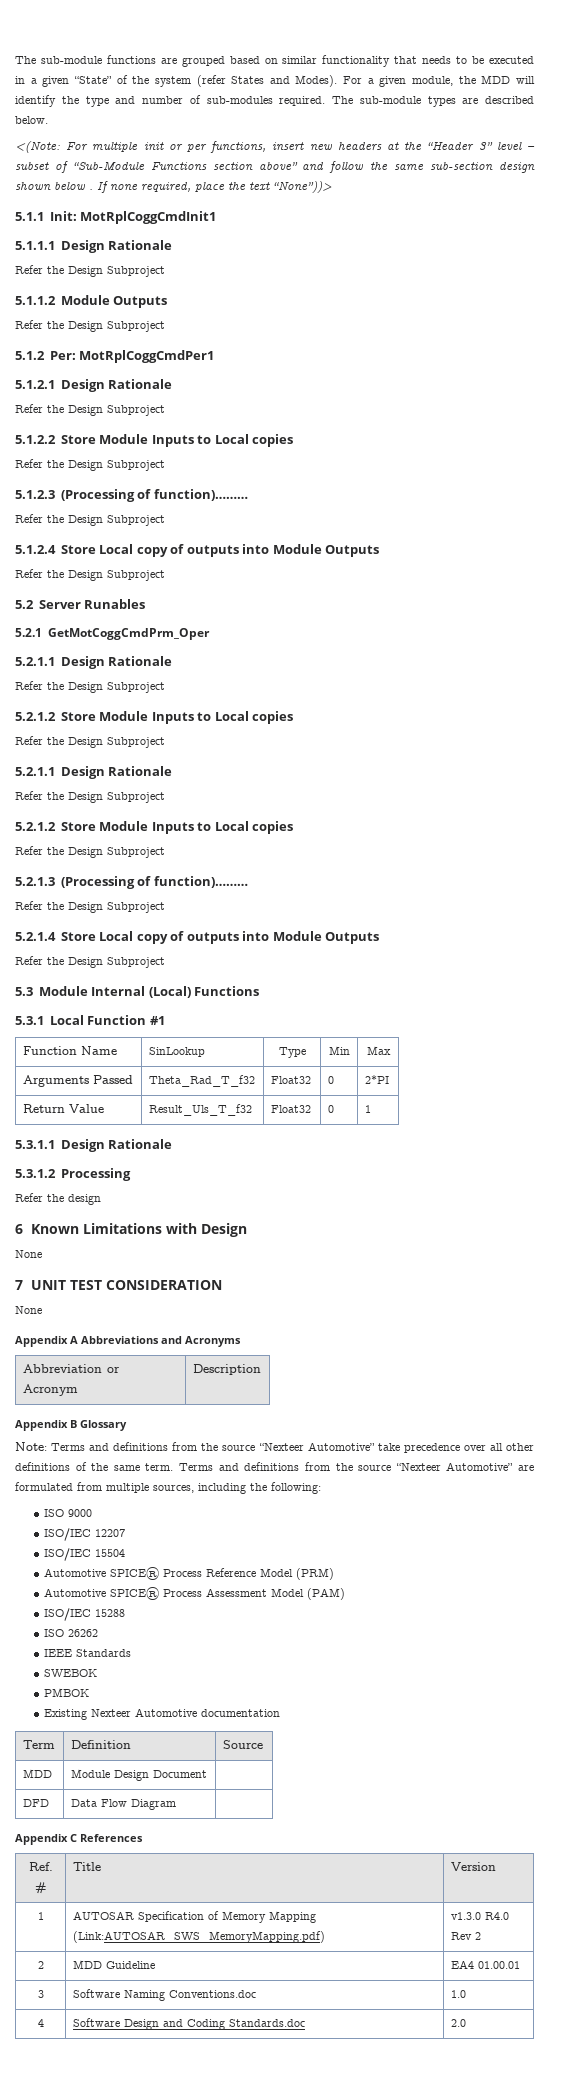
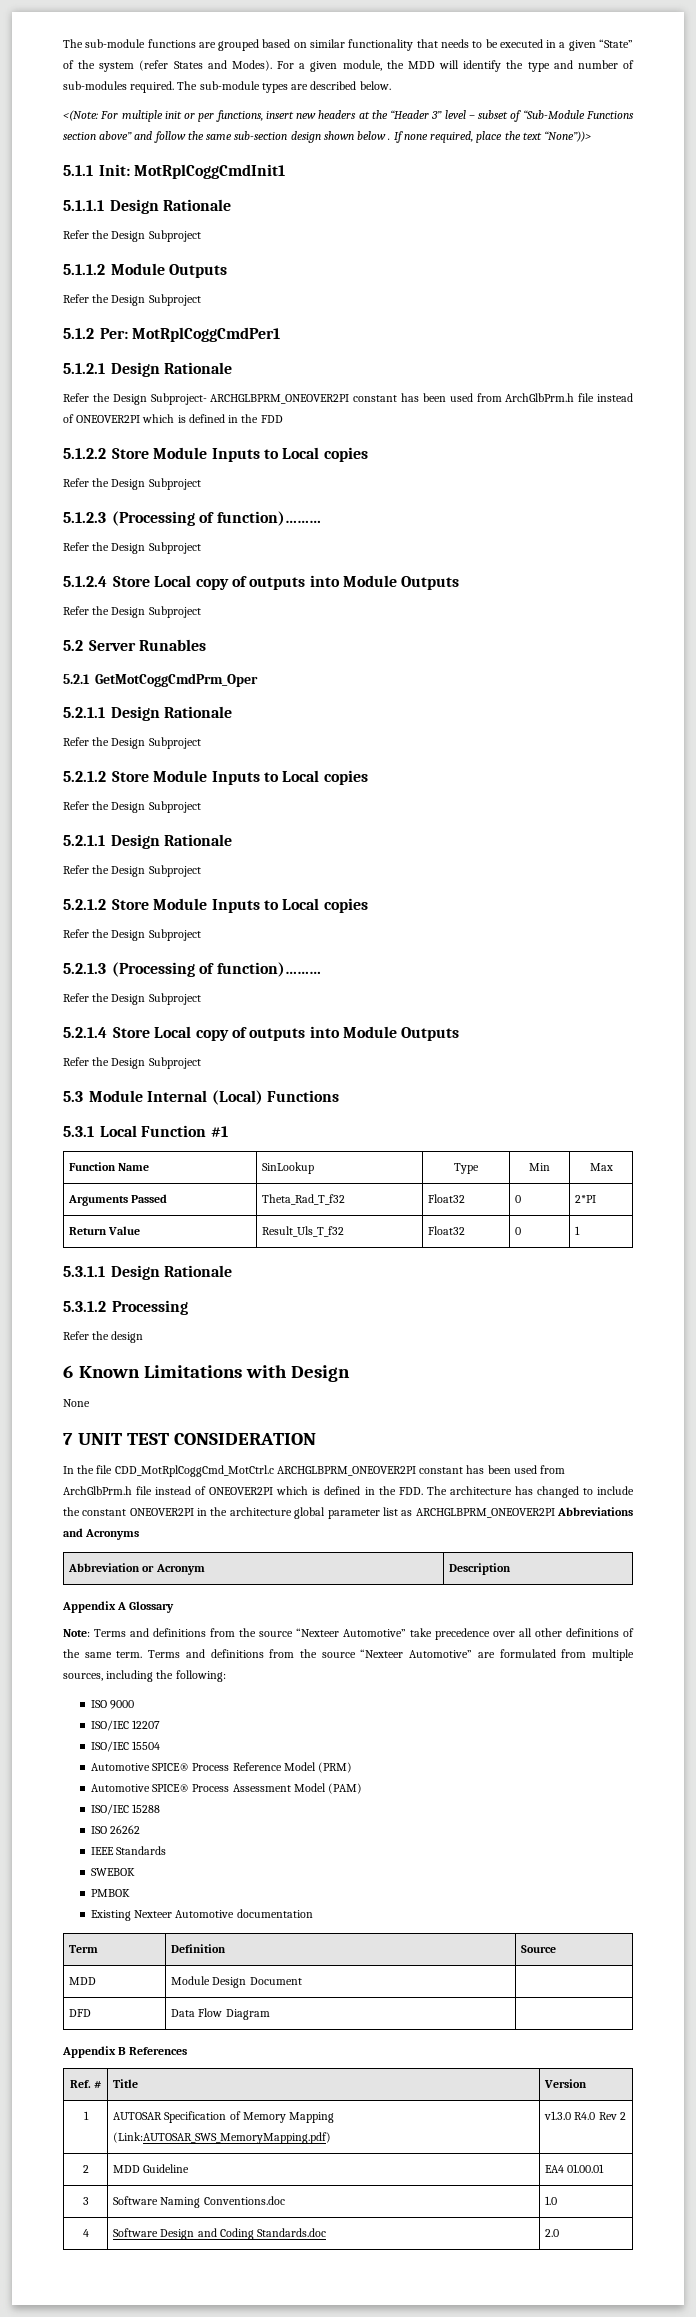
[107,405,165,416] Subproject -> [150,393,633,405] [63,414,283,423] Subproject- ARCHGLBPRM_ONEOVER2PI constant has been used from ArchGlbPrm.h file instead of ONEOVER2PI which is defined in the FDD
[15,1306,42,1314] [15,1336,78,1347] None // Appendix A -> [63,1465,566,1477] [63,1486,634,1498] [63,1507,555,1519] In the file CDD_MotRplCoggCmd_MotCtrl.c ARCHGLBPRM_ONEOVER2PI constant has been used from ArchGlbPrm.h file instead of ONEOVER2PI which is defined in the FDD. The architecture has changed to include the constant ONEOVER2PI in the architecture global parameter list as ARCHGLBPRM_ONEOVER2PI
[70,1420,77,1428] B -> [117,1602,127,1610] A
[70,1834,77,1842] C -> [118,2047,127,2055] B

